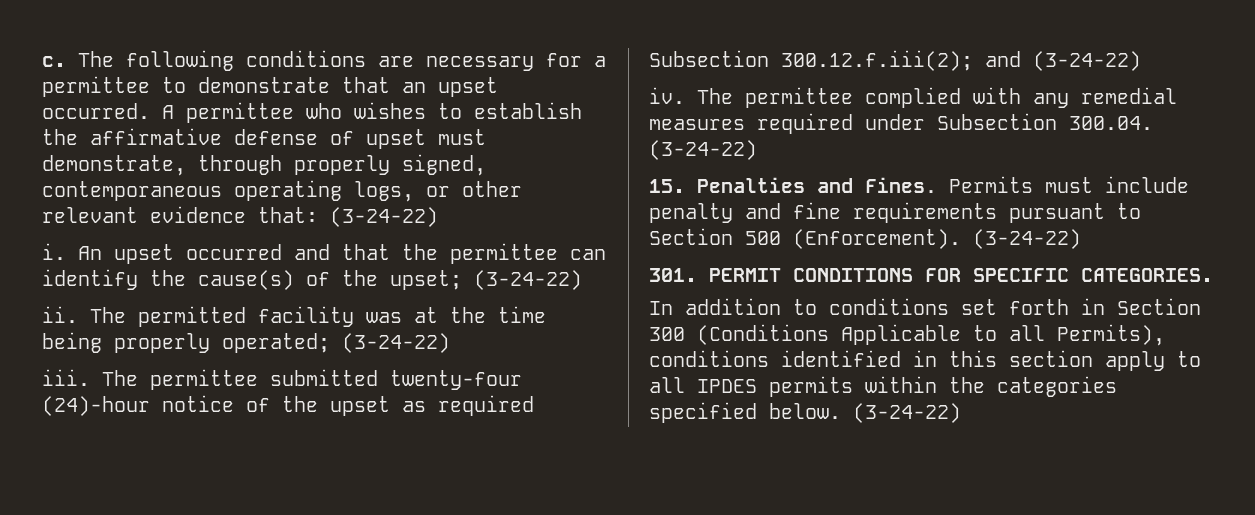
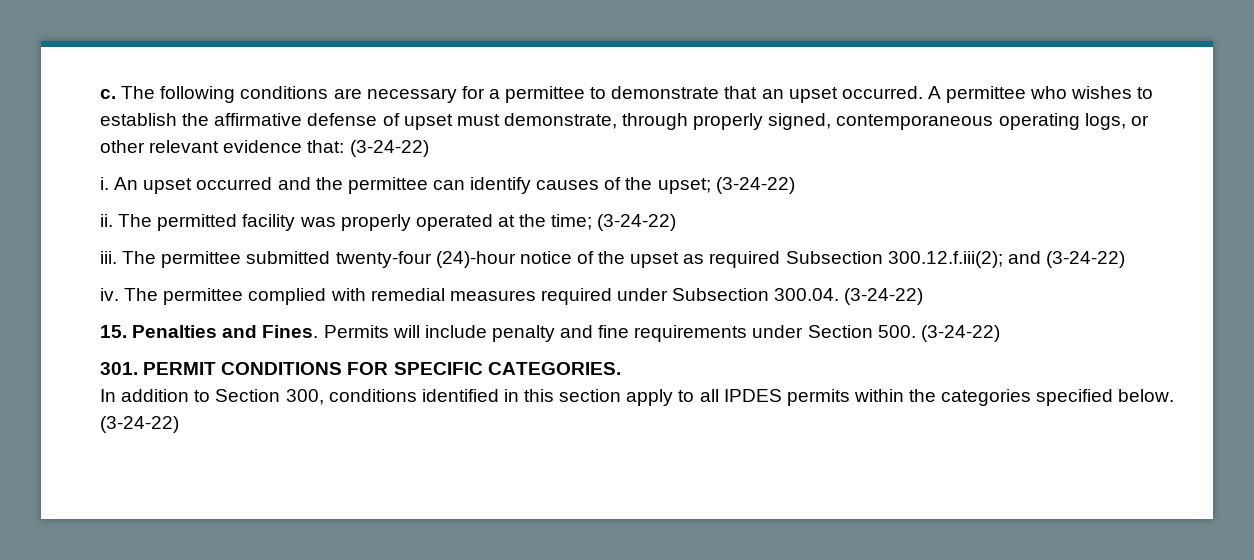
[342,244,390,260] that -> (311, 183) none
[150,270,294,290] the cause(s) -> [536,180,600,190] causes
[414,306,546,323] [42,332,330,353] at the time being properly operated; -> [340,214,593,231] properly operated at the time;
[1033,93,1069,108] any -> (366, 294) none
[1045,177,1093,193] must -> [392,325,420,338] will
[1009,203,1141,223] [649,228,961,249] pursuant to Section 500 (Enforcement). -> [752,325,916,338] under Section 500.
[829,298,1201,315] [649,324,1165,346] conditions set forth in Section 300 (Conditions Applicable to all Permits), -> [215,389,324,405] Section 300,

